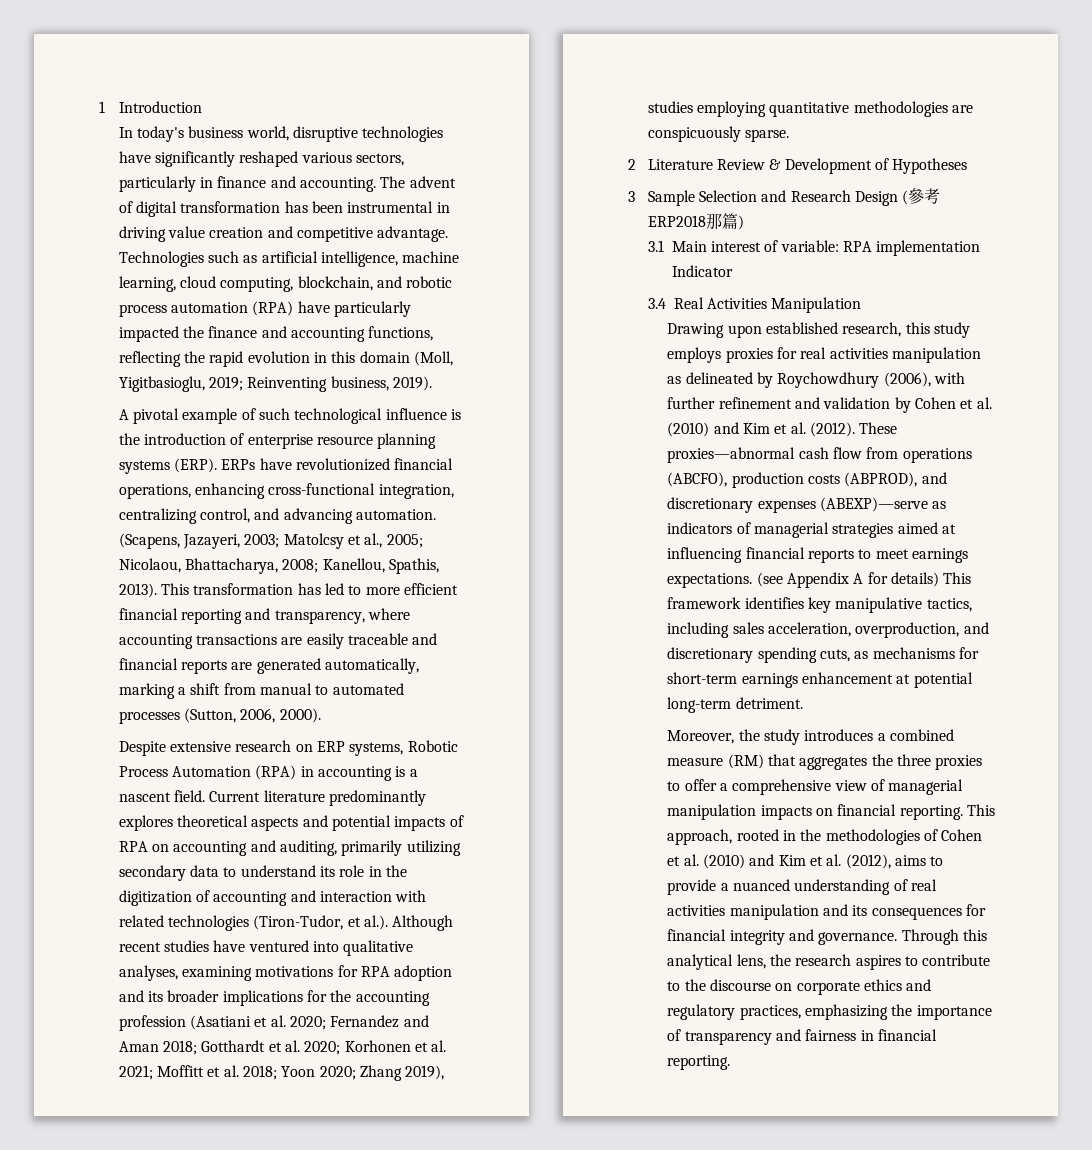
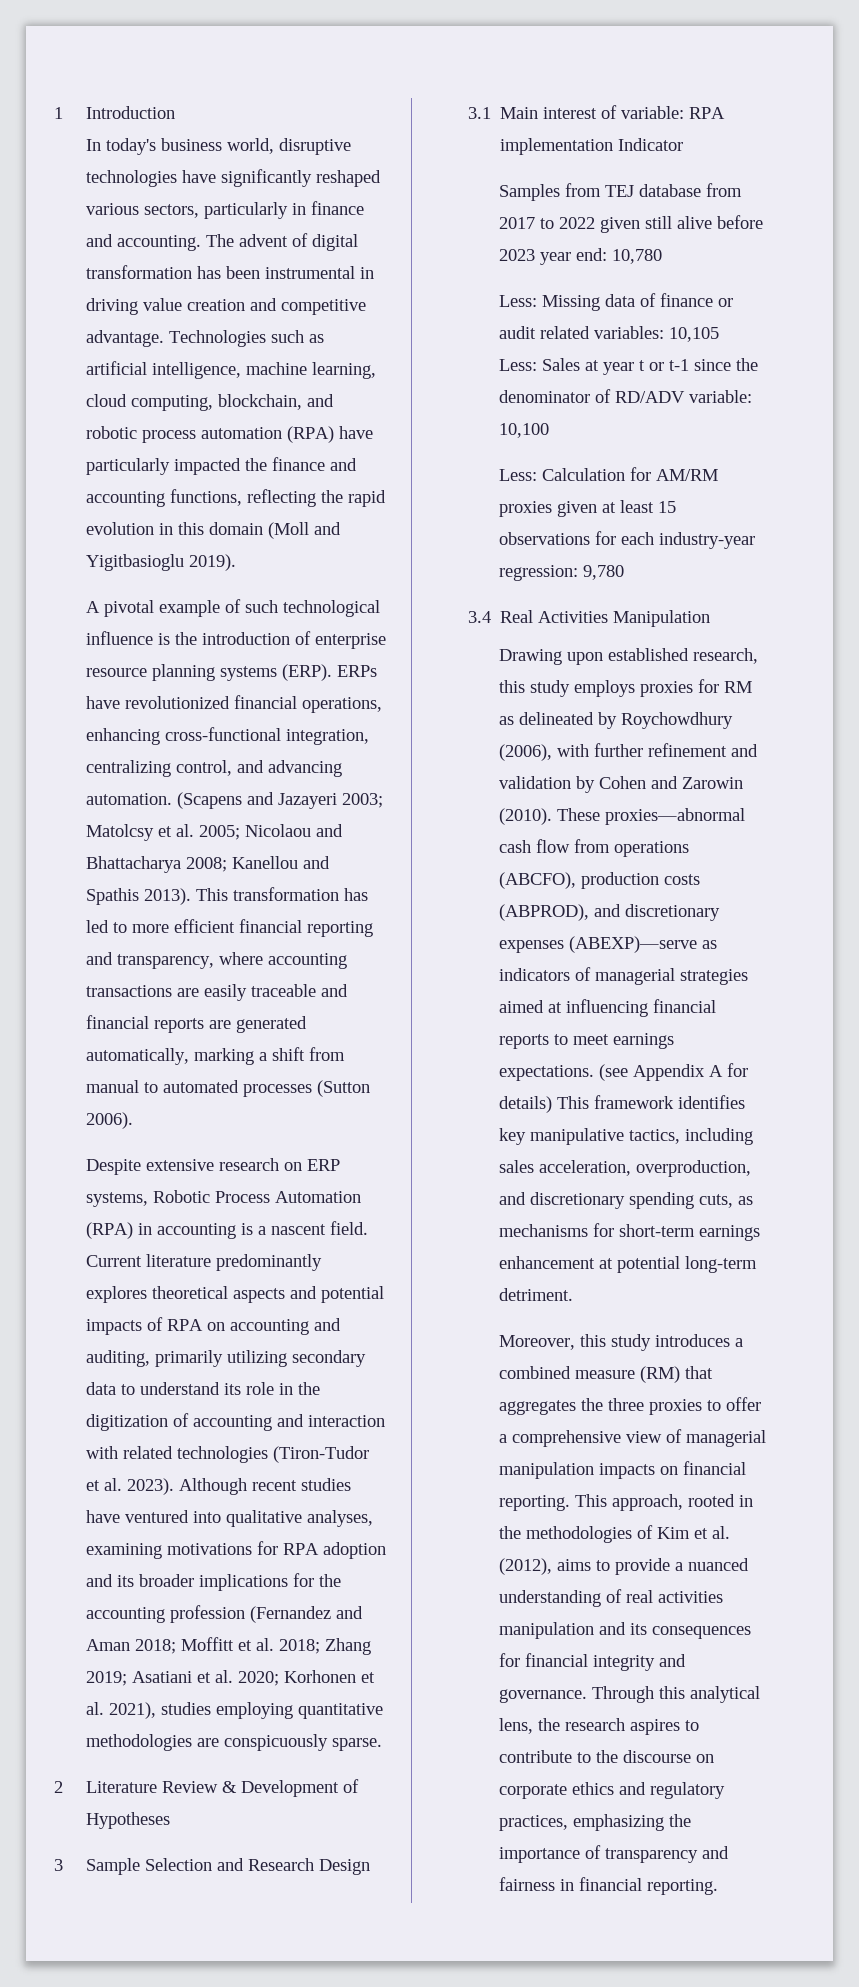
[413,351,453,366] [118,376,389,392] (Moll, Yigitbasioglu, 2019; Reinventing business, -> [267,522,341,539] [85,554,184,571] (Moll and Yigitbasioglu
[118,533,423,549] [118,558,439,574] (Scapens, Jazayeri, 2003; Matolcsy et al., 2005; Nicolaou, Bhattacharya, 2008; Kanellou, Spathis, -> [176,792,383,809] [85,824,343,841] [85,856,330,873] [85,888,139,905] (Scapens and Jazayeri 2003; Matolcsy et al. 2005; Nicolaou and Bhattacharya 2008; Kanellou and Spathis
[184,708,321,723] (Sutton, 2006, 2000). -> [316,1080,370,1097] [85,1112,133,1129] (Sutton 2006).
[253,915,388,930] (Tiron-Tudor, et al.). -> [272,1446,369,1463] [85,1478,174,1495] (Tiron-Tudor et al. 2023).
[190,1015,429,1030] [118,1040,266,1055] (Asatiani et al. 2020; Fernandez and Aman 2018; Gotthardt -> [249,1606,363,1623] [85,1637,371,1655] [85,1671,192,1686] (Fernandez and Aman 2018; Moffitt et al. 2018; Zhang 2019; Asatiani
[118,1065,445,1081] 2021; Moffitt et al. 2018; Yoon 2020; Zhang 2019), -> [108,1702,156,1719] 2021),
[902,188,941,205] [647,213,744,230] (參考ERP2018那篇) -> (370, 1867) none
(733, 271) none -> [499,183,743,201] [499,215,764,233] [499,248,663,265] [499,293,734,311] [499,326,720,342] [499,358,759,375] [499,389,753,403] [499,423,550,438] [499,467,719,481] [499,500,677,517] [499,531,756,549] [499,565,625,581] // Samples from TEJ database from 2017 to 2022 given still alive before 2023 year end: 10,780 // Less: Missing data of finance or audit related variables: 10,105 // Less: Sales at year t or t-1 since the denominator of RD/ADV variable: 10,100 // Less: Calculation for AM/RM proxies given at least 15 observations for each industry-year regression: 9,780
[800,347,981,363] real activities manipulation -> [724,681,753,693] RM
[960,397,992,409] [667,422,855,437] et al. (2010) and Kim et al. (2012). -> [651,776,744,789] [499,808,553,825] and Zarowin (2010).
[738,729,760,741] the -> [580,1334,607,1347] this
[941,829,983,841] [667,854,775,869] Cohen et al. (2010) and -> (654, 1532) none

